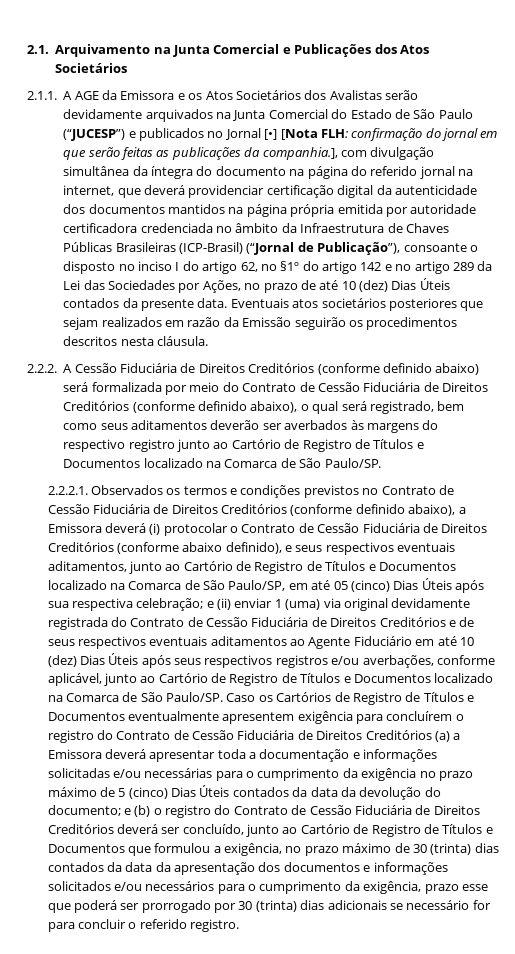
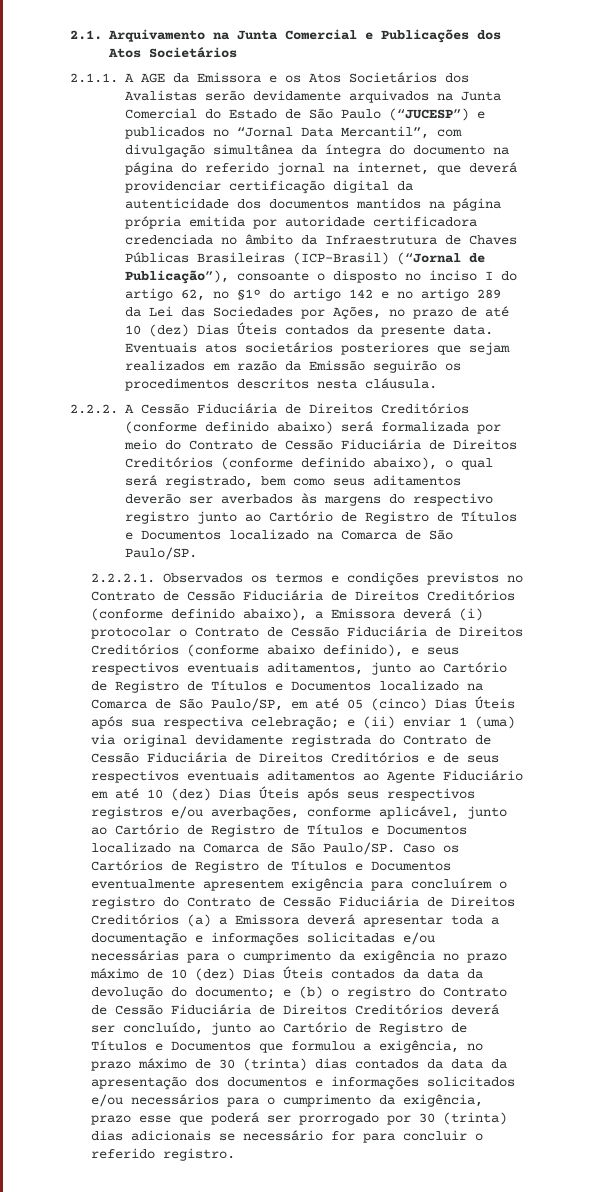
[224,128,498,141] [63,147,338,160] Jornal [•] [Nota FLH: confirmação do jornal em que serão feitas as publicações da companhia.], -> [237,126,429,139] “Jornal Data Mercantil”,
[118,787,168,799] 5 (cinco) -> [171,968,236,981] 10 (dez)

